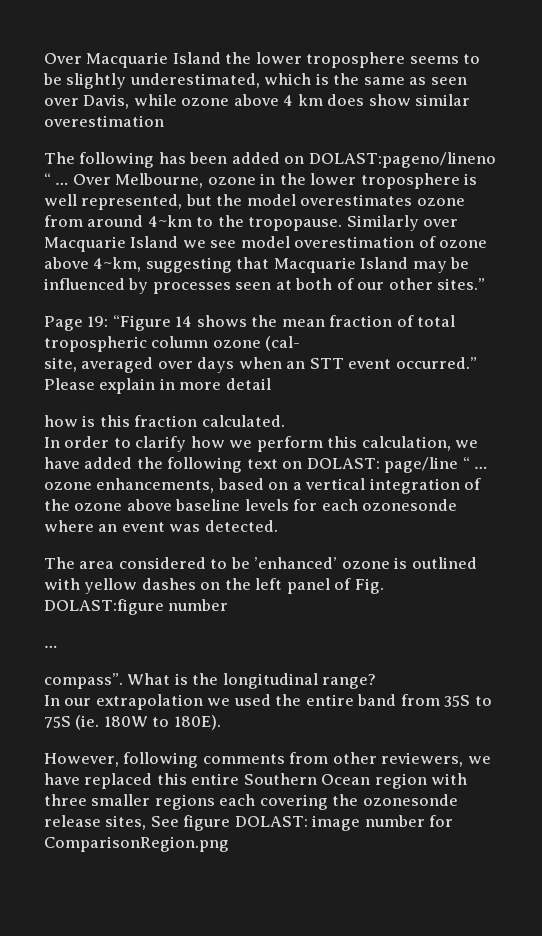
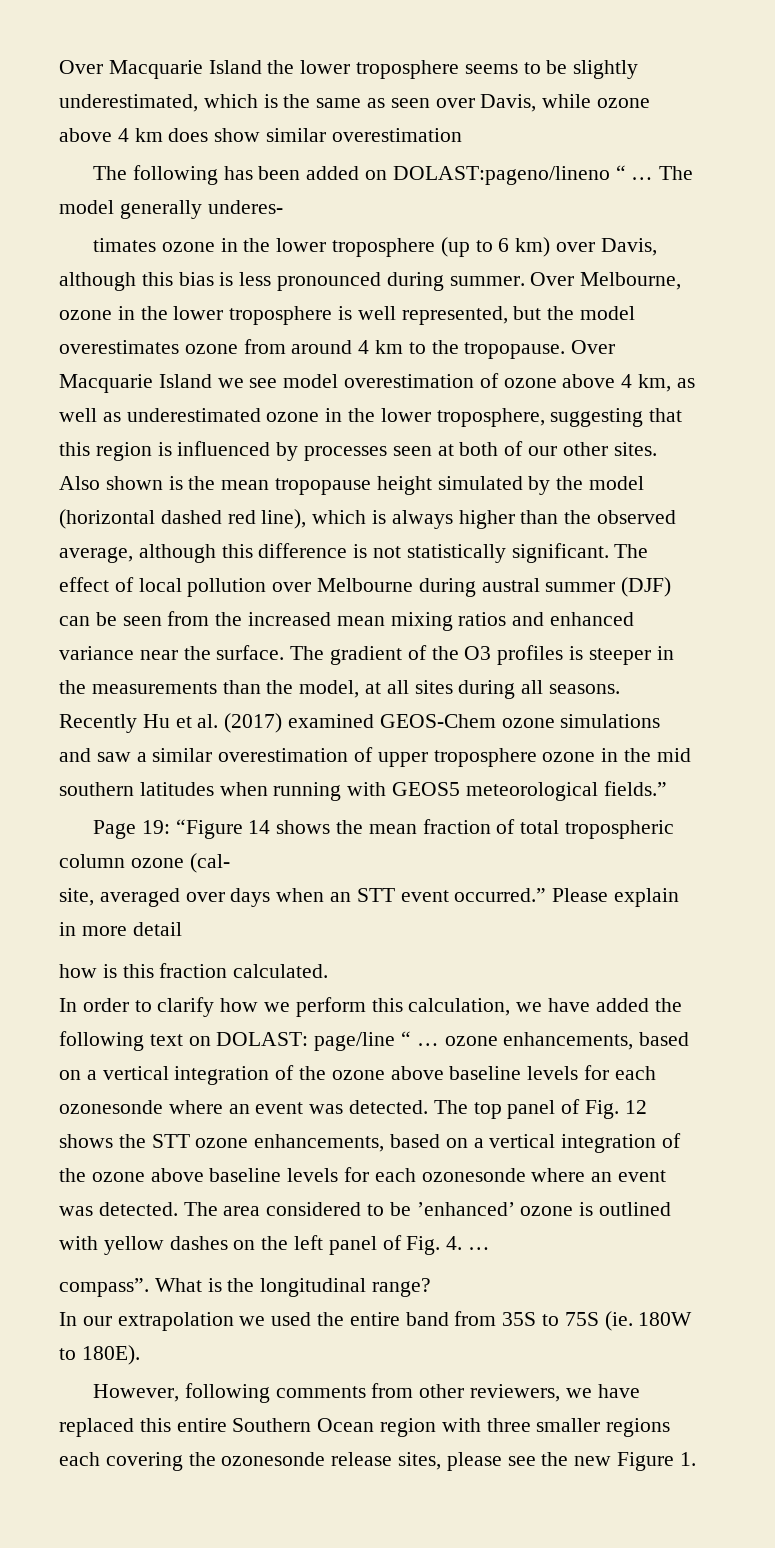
(69, 183) none -> [659,166,694,180] [59,200,283,219] [93,237,657,257] [59,272,525,291] The model generally underes- // timates ozone in the lower troposphere (up to 6 km) over Davis, although this bias is less pronounced during summer.
[147,215,192,227] 4~km -> [358,340,404,354] 4 km
[346,215,459,231] Similarly over -> [571,340,616,354] Over
[93,257,470,273] 4~km, suggesting that Macquarie Island may be -> [621,374,695,392] [59,408,683,427] [59,442,172,461] 4 km, as well as underestimated ozone in the lower troposphere, suggesting that this region is
[437,278,486,290] sites.” -> [613,442,657,456] [59,476,645,495] [59,509,677,529] [59,543,649,563] [59,577,672,597] [59,611,635,631] [59,645,674,665] [59,680,621,699] [59,713,661,733] [59,747,691,767] [59,781,667,801] sites. Also shown is the mean tropopause height simulated by the model (horizontal dashed red line), which is always higher than the observed average, although this difference is not statistically significant. The effect of local pollution over Melbourne during austral summer (DJF) can be seen from the increased mean mixing ratios and enhanced variance near the surface. The gradient of the O3 profiles is steeper in the measurements than the model, at all sites during all seasons. Recently Hu et al. (2017) examined GEOS-Chem ozone simulations and saw a similar overestimation of upper troposphere ozone in the mid southern latitudes when running with GEOS5 meteorological fields.”
(278, 526) // -> [433,1099,647,1119] [59,1133,682,1153] [59,1167,667,1182] [59,1202,178,1216] The top panel of Fig. 12 shows the STT ozone enhancements, based on a vertical integration of the ozone above baseline levels for each ozonesonde where an event was detected.
[44,599,229,615] DOLAST:figure number // -> [446,1236,463,1250] 4.
[150,815,454,831] [44,836,229,852] See figure DOLAST: image number for ComparisonRegion.png -> [446,1452,696,1471] please see the new Figure 1.

